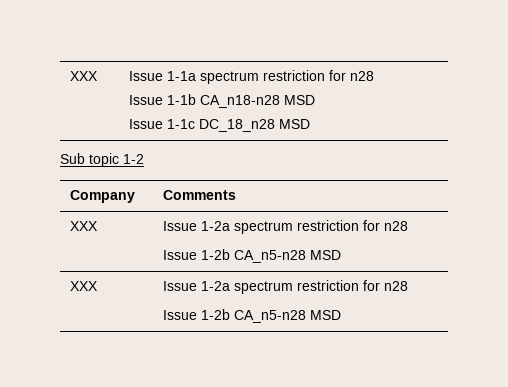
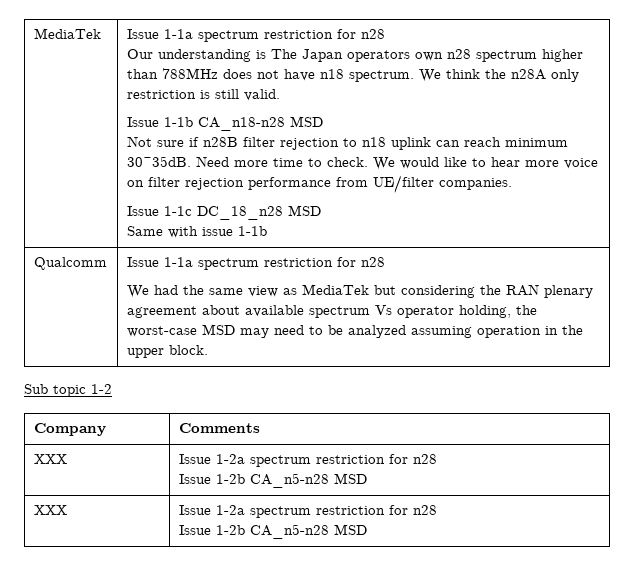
[70,71,99,81] [129,70,375,84] [129,94,316,108] [129,119,311,132] XXX | Issue 1-1a spectrum restriction for n28 // Issue 1-1b CA_n18-n28 MSD // Issue 1-1c DC_18_n28 MSD -> [33,28,101,39] [126,29,385,42] [126,49,583,62] [126,68,579,82] [126,89,280,101] [126,116,323,131] [126,136,568,150] [126,156,598,170] [126,175,512,193] [126,205,321,220] [126,226,267,238] [33,257,107,270] [126,257,385,270] [126,284,593,298] [126,305,537,318] [126,324,583,338] [126,345,208,358] MediaTek | Issue 1-1a spectrum restriction for n28 // Our understanding is The Japan operators own n28 spectrum higher than 788MHz does not have n18 spectrum. We think the n28A only restriction is still valid. // Issue 1-1b CA_n18-n28 MSD // Not sure if n28B filter rejection to n18 uplink can reach minimum 30~35dB. Need more time to check. We would like to hear more voice on filter rejection performance from UE/filter companies. // Issue 1-1c DC_18_n28 MSD // Same with issue 1-1b // Qualcomm | Issue 1-1a spectrum restriction for n28 // We had the same view as MediaTek but considering the RAN plenary agreement about available spectrum Vs operator holding, the worst-case MSD may need to be analyzed assuming operation in the upper block.

